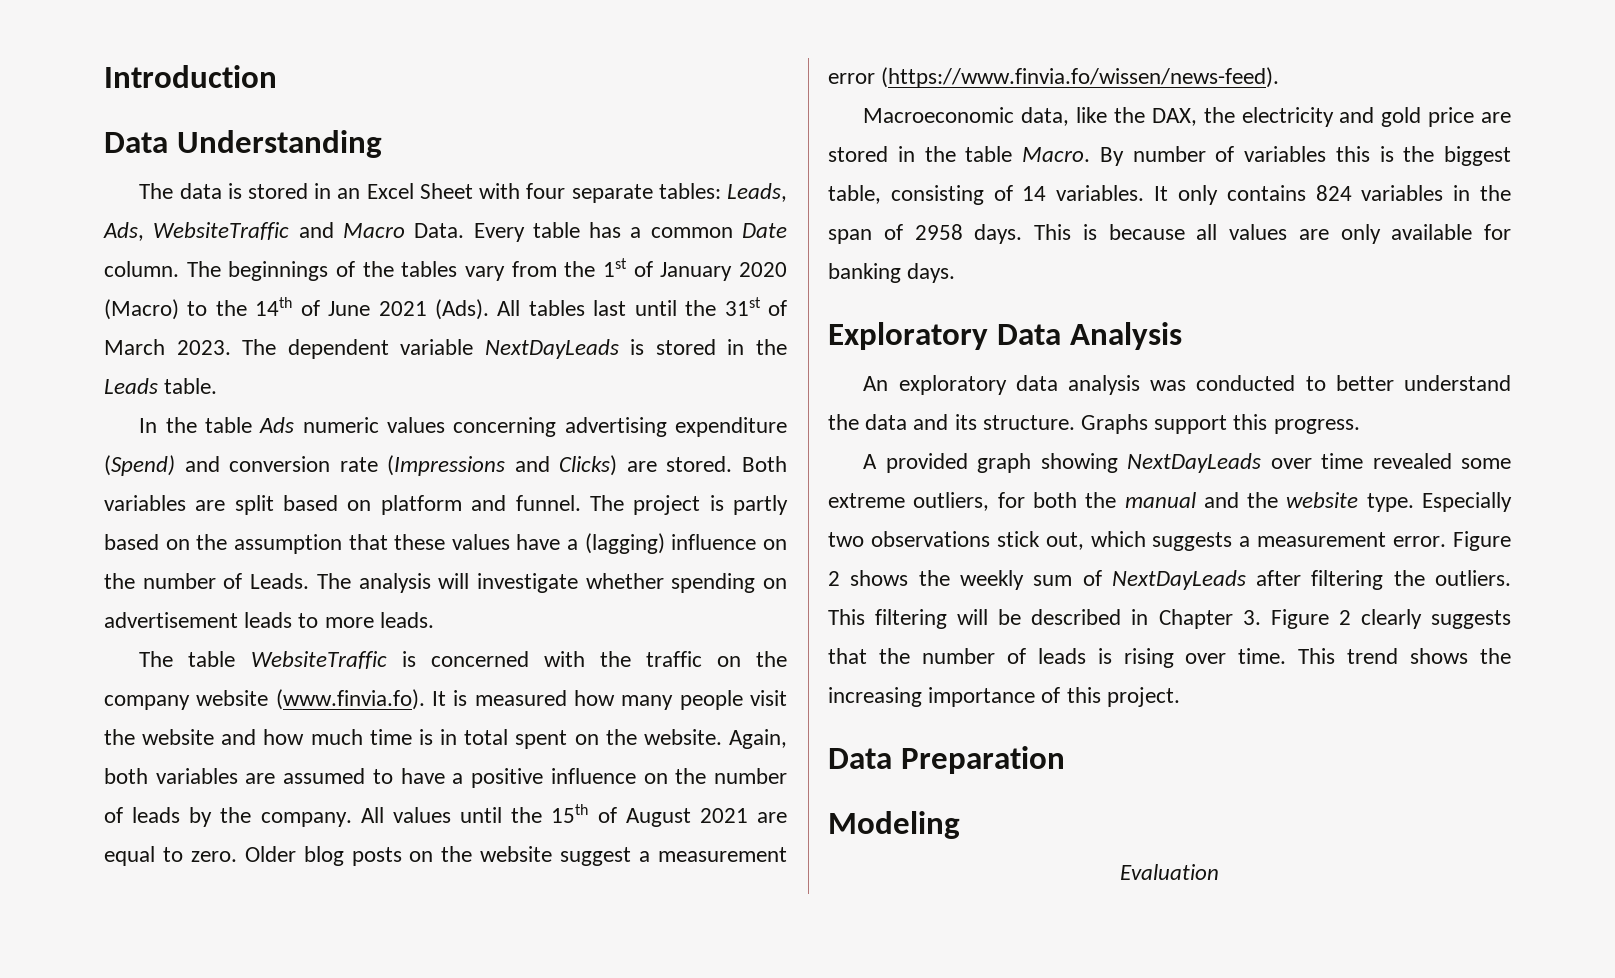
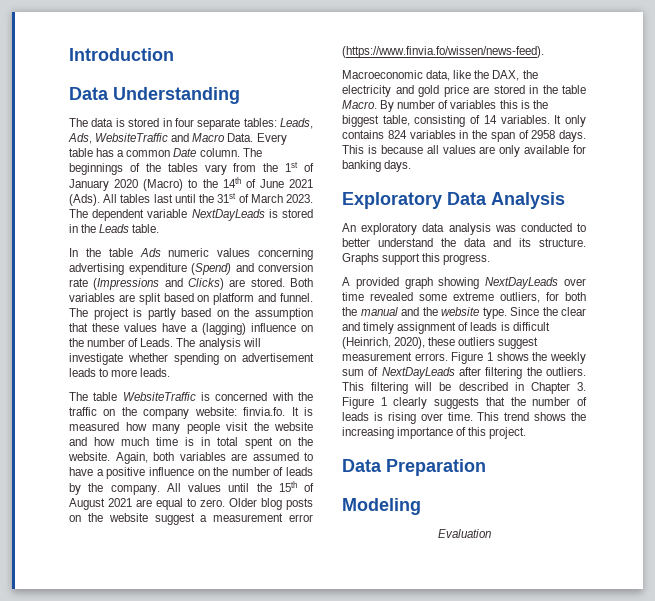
[337,183,521,199] an Excel Sheet with -> (172, 122) none
[196,689,425,710] website (www.finvia.fo). -> [194,407,286,416] website: finvia.fo.
[1422,492,1512,512] [828,531,1511,551] [828,571,840,586] Especially two observations stick out, which suggests a measurement error. Figure 2 -> [510,307,586,316] [342,322,550,334] [342,337,539,349] [342,352,493,364] Since the clear and timely assignment of leads is difficult (Heinrich, 2020), these outliers suggest measurement errors. Figure 1
[1338,610,1351,625] 2 -> [380,397,387,406] 1

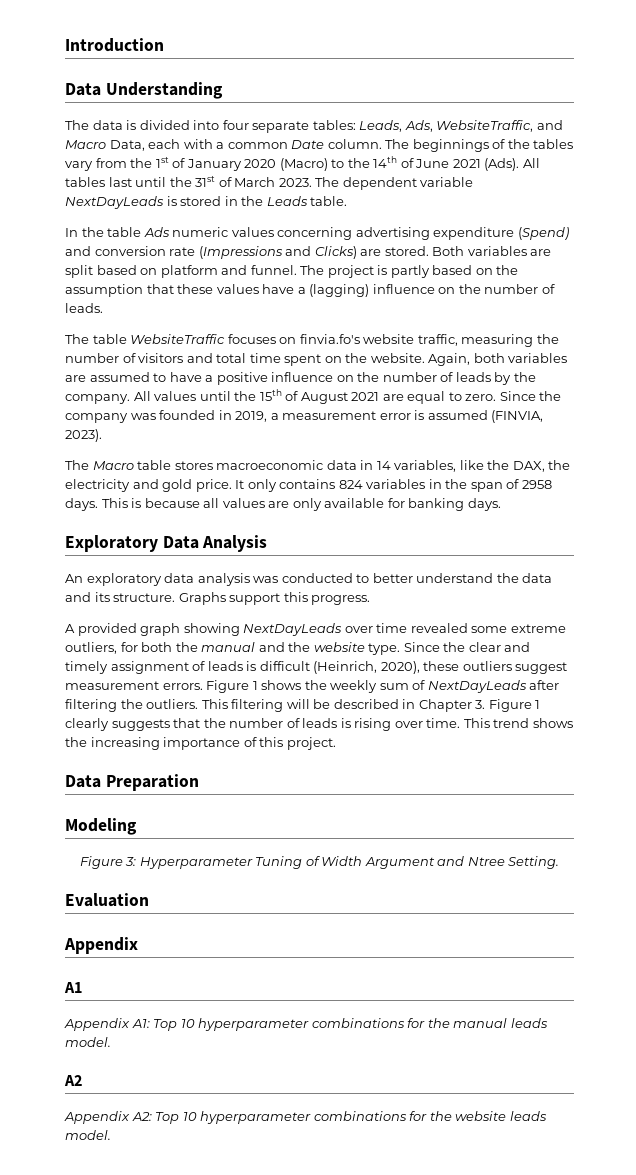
[128,118,172,127] stored in -> [139,120,220,130] divided into
[95,133,169,142] WebsiteTraffic -> [436,120,534,132] WebsiteTraffic,
[227,133,287,145] [69,148,115,157] Data. Every table has -> [109,139,213,151] Data, each with
[140,338,261,350] [69,353,314,365] [69,368,171,377] [69,392,313,401] [69,407,313,419] [69,422,313,434] [69,437,238,446] Leads. The analysis will investigate whether spending on advertisement leads to more leads. // The table WebsiteTraffic is concerned with the traffic on the company website: finvia.fo. It is measured how many people visit the website and how much time is in total -> [65,303,103,313] [65,334,559,347] [65,353,281,363] leads. // The table WebsiteTraffic focuses on finvia.fo's website traffic, measuring the number of visitors and total time
[229,498,313,510] [69,513,313,525] [342,46,544,58] [342,70,451,81] Older blog posts on the website suggest a measurement error (https://www.finvia.fo/wissen/news-feed). // Macroeconomic data, -> [499,391,562,401] [65,410,544,423] [65,429,102,442] [65,460,457,472] Since the company was founded in 2019, a measurement error is assumed (FINVIA, 2023). // The Macro table stores macroeconomic data in 14 variables,
[443,85,586,97] [342,100,548,112] [342,115,550,127] price are stored in the table Macro. By number of variables this is the biggest table, consisting of 14 variables. -> [195,479,232,492] price.
[437,529,491,538] Evaluation -> [79,856,560,869] [65,893,149,907] [64,937,138,954] [64,982,82,993] [64,1018,548,1031] [65,1037,111,1047] [64,1075,82,1086] [64,1111,547,1124] [65,1130,111,1140] Figure 3: Hyperparameter Tuning of Width Argument and Ntree Setting. // Evaluation // Appendix // A1 // Appendix A1: Top 10 hyperparameter combinations for the manual leads model. // A2 // Appendix A2: Top 10 hyperparameter combinations for the website leads model.

